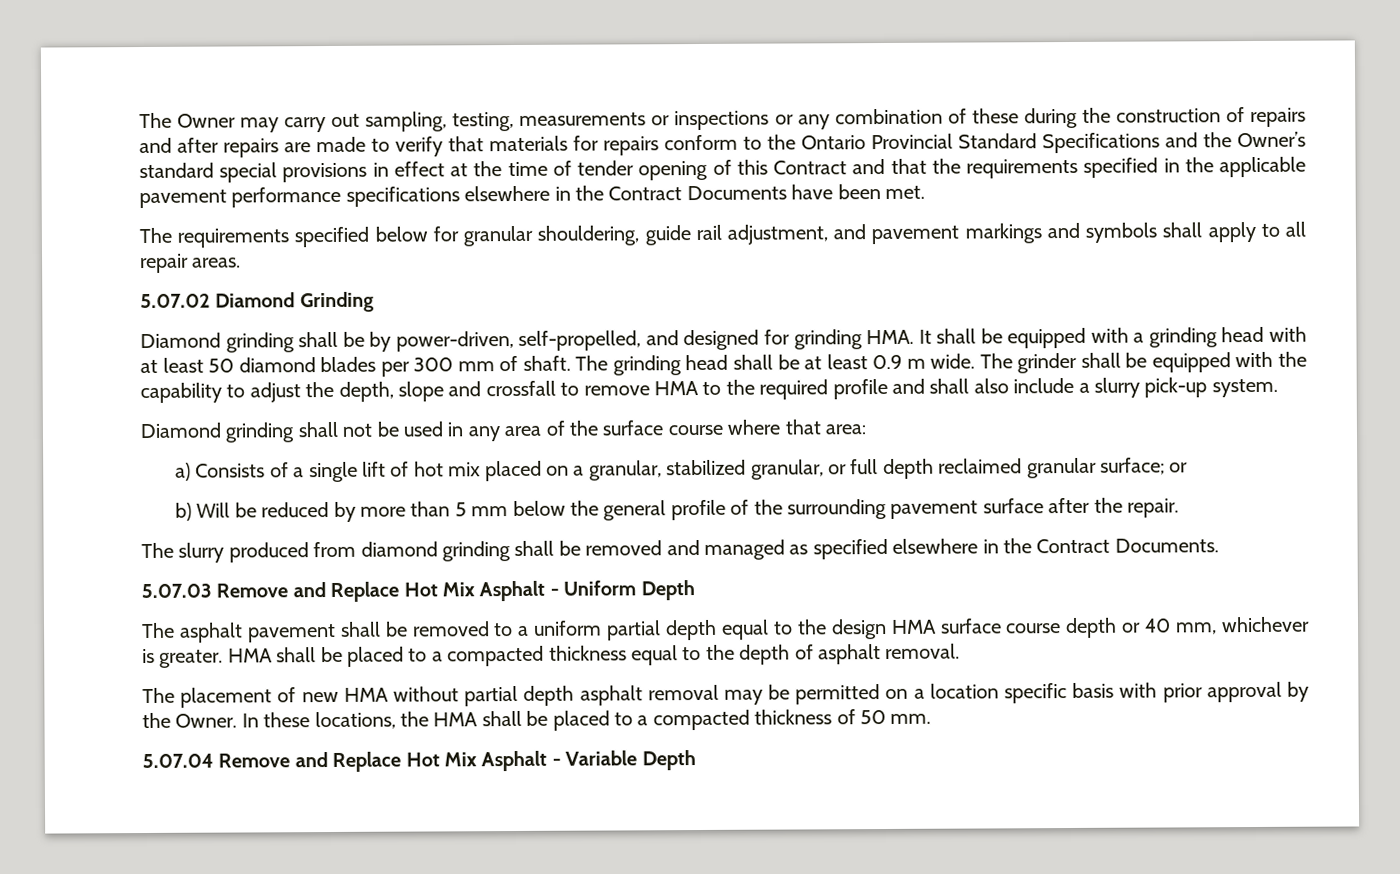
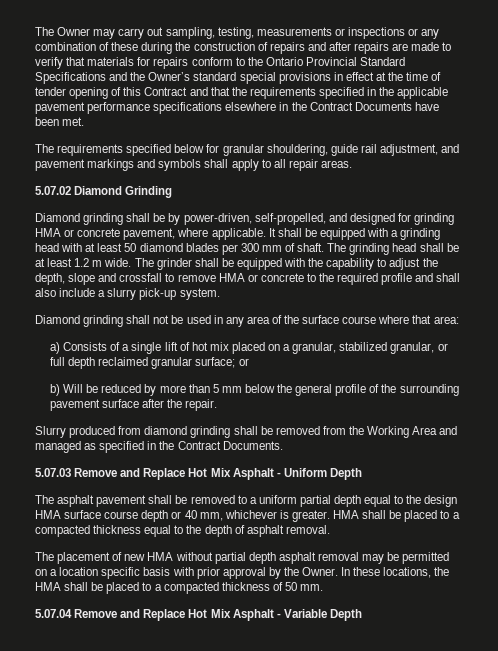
[866,329,915,345] HMA. -> [35,228,266,240] HMA or concrete pavement, where applicable.
[872,354,903,370] 0.9 -> [74,258,90,267] 1.2
(699, 388) none -> [247,273,304,282] or concrete
[141,542,225,563] The slurry -> [35,426,66,438] Slurry
(663, 548) none -> [322,426,438,438] from the Working Area
[892,538,979,554] elsewhere -> (145, 447) none

